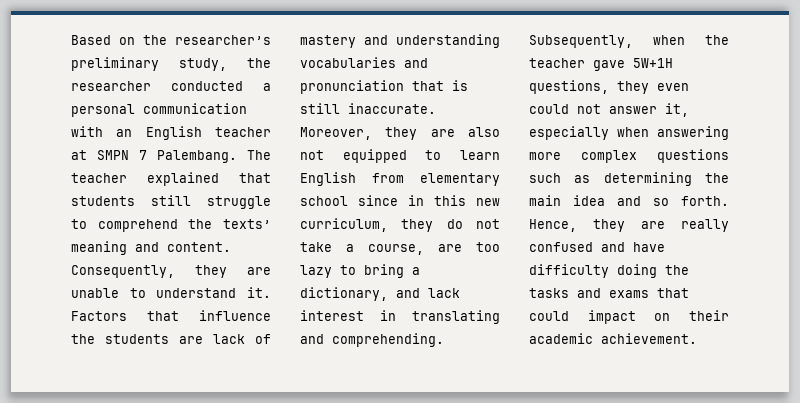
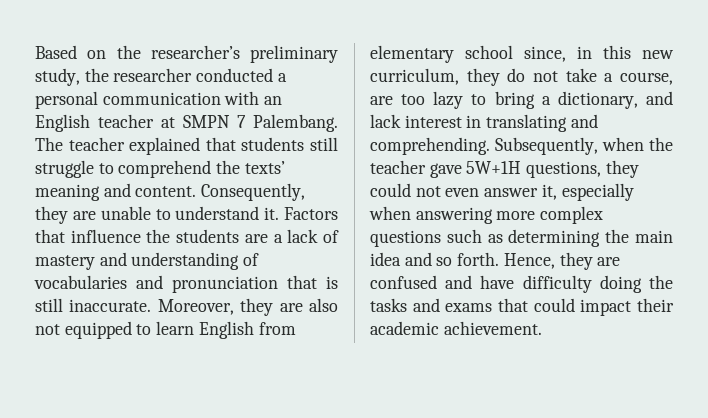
(203, 340) none -> [273,234,283,243] a
(500, 41) none -> [243,253,260,266] of
[358,195,398,206] since -> [524,46,566,62] since,
[657,83,689,91] even -> (639, 169) none
(601, 109) none -> [445,188,480,197] even
[681,219,729,232] really -> (621, 261) none
[654,313,671,321] on -> (632, 307) none

